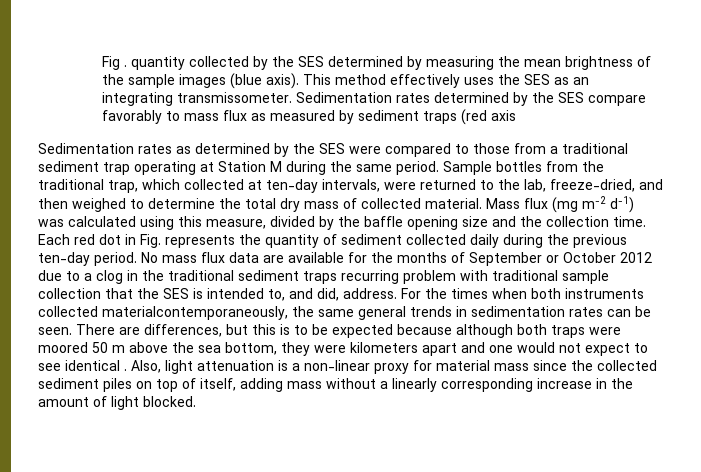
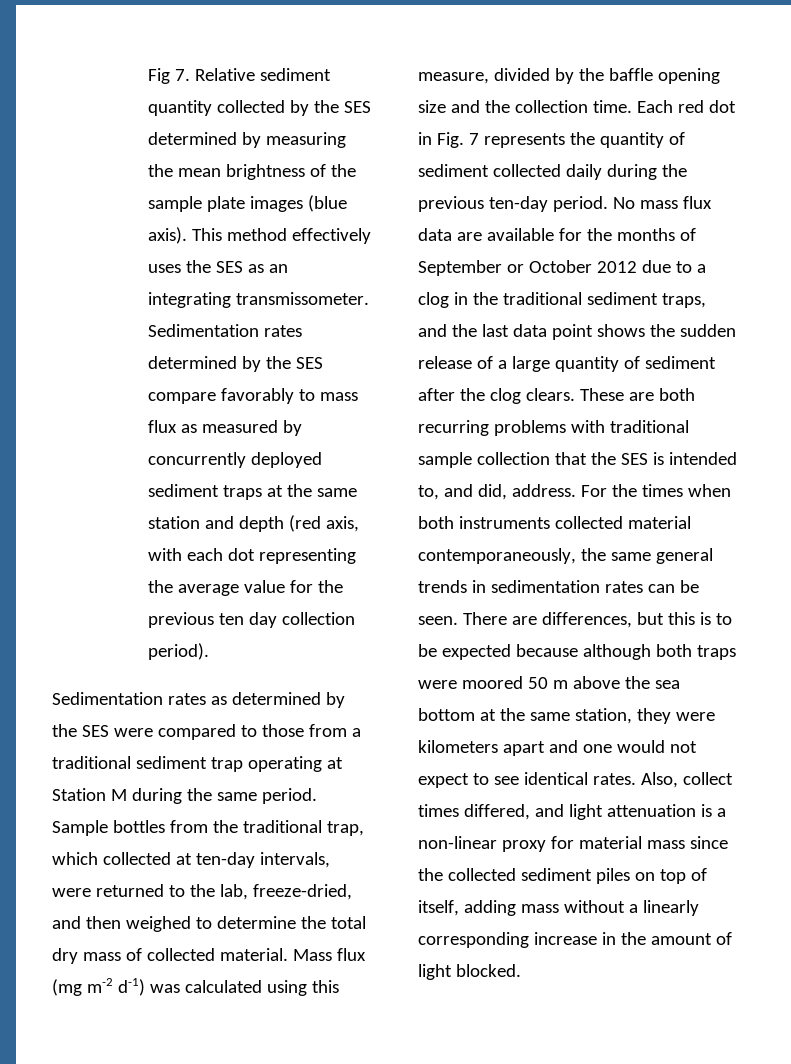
[123,65,127,67] . -> [175,68,332,81] 7. Relative sediment
(175, 81) none -> [207,196,246,212] plate
[357,109,516,125] sediment traps (red axis -> [148,452,323,468] [148,484,358,500] [148,515,360,532] [148,548,357,564] [148,580,344,596] [148,612,356,628] [148,643,210,660] concurrently deployed sediment traps at the same station and depth (red axis, with each dot representing the average value for the previous ten day collection period).
(161, 241) none -> [468,133,479,145] 7
[303,270,456,284] traps recurring problem -> [661,293,706,308] [418,324,736,340] [418,356,716,372] [418,388,695,404] [418,420,566,436] traps, and the last data point shows the sudden release of a large quantity of sediment after the clog clears. These are both recurring problems
[102,306,288,320] materialcontemporaneously, -> [627,516,691,529] [418,548,576,564] material contemporaneously,
[225,342,277,355] bottom, -> [418,708,632,724] bottom at the same station,
[124,360,161,373] . Also, -> [592,772,733,788] [418,804,564,820] rates. Also, collect times differed, and

